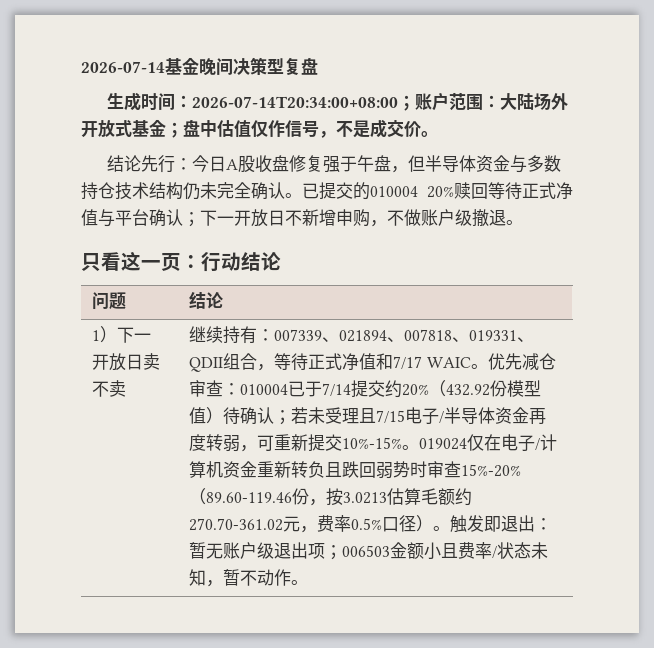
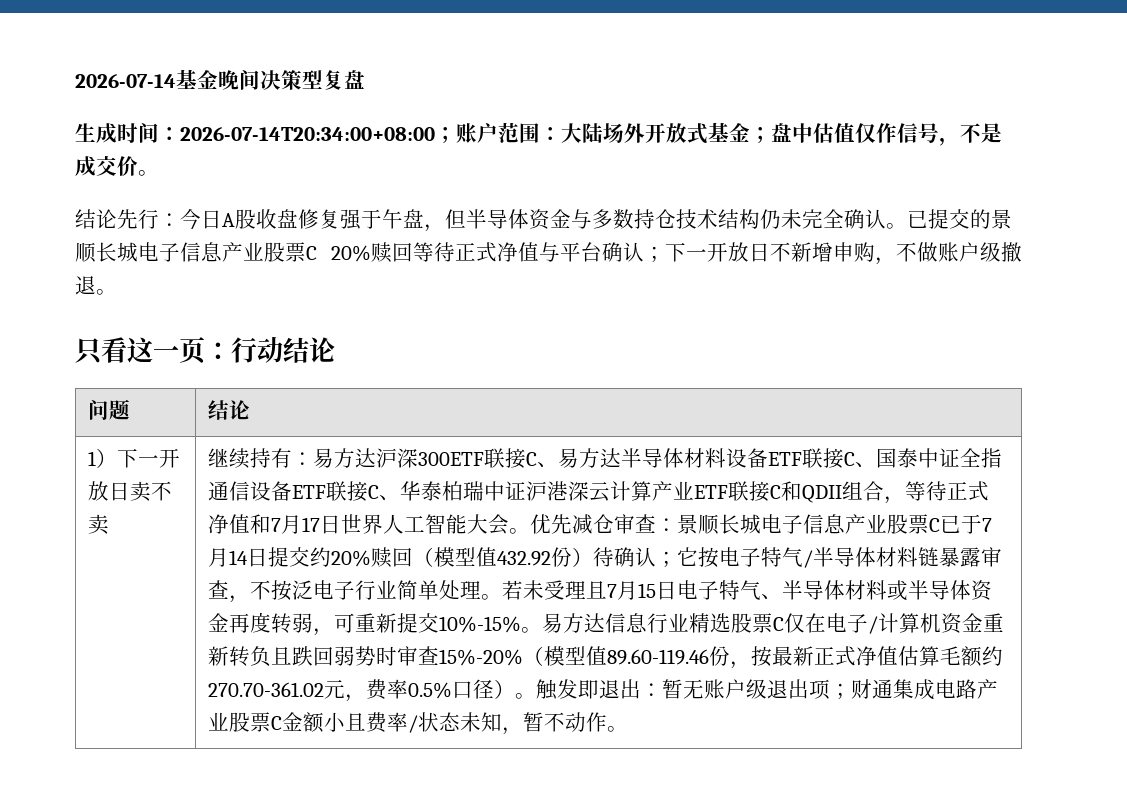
[370,186,418,197] 010004 -> [991,209,1012,229] [75,242,317,263] 景顺长城电子信息产业股票C
[274,329,535,342] 007339、021894、007818、019331、 -> [312,448,1002,469] [207,481,802,502] 易方达沪深300ETF联接C、易方达半导体材料设备ETF联接C、国泰中证全指通信设备ETF联接C、华泰柏瑞中证沪港深云计算产业ETF联接C和
[393,353,556,370] [189,380,542,398] [189,407,445,425] 7/17 WAIC。优先减仓审查：010004已于7/14提交约20%（432.92份模型值）待确认；若未受理且7/15电子/ -> [270,514,992,535] [207,547,1002,568] [207,580,908,603] 7月17日世界人工智能大会。优先减仓审查：景顺长城电子信息产业股票C已于7月14日提交约20%赎回（模型值432.92份）待确认；它按电子特气/半导体材料链暴露审查，不按泛电子行业简单处理。若未受理且7月15日电子特气、半导体材料或
[419,438,468,450] 019024 -> [541,613,784,633] 易方达信息行业精选股票C
(207, 496) none -> [543,646,607,666] 模型值
[343,492,388,504] 3.0213 -> [771,646,898,666] 最新正式净值
[342,545,391,557] 006503 -> [850,679,998,700] [207,712,282,732] 财通集成电路产业股票C

